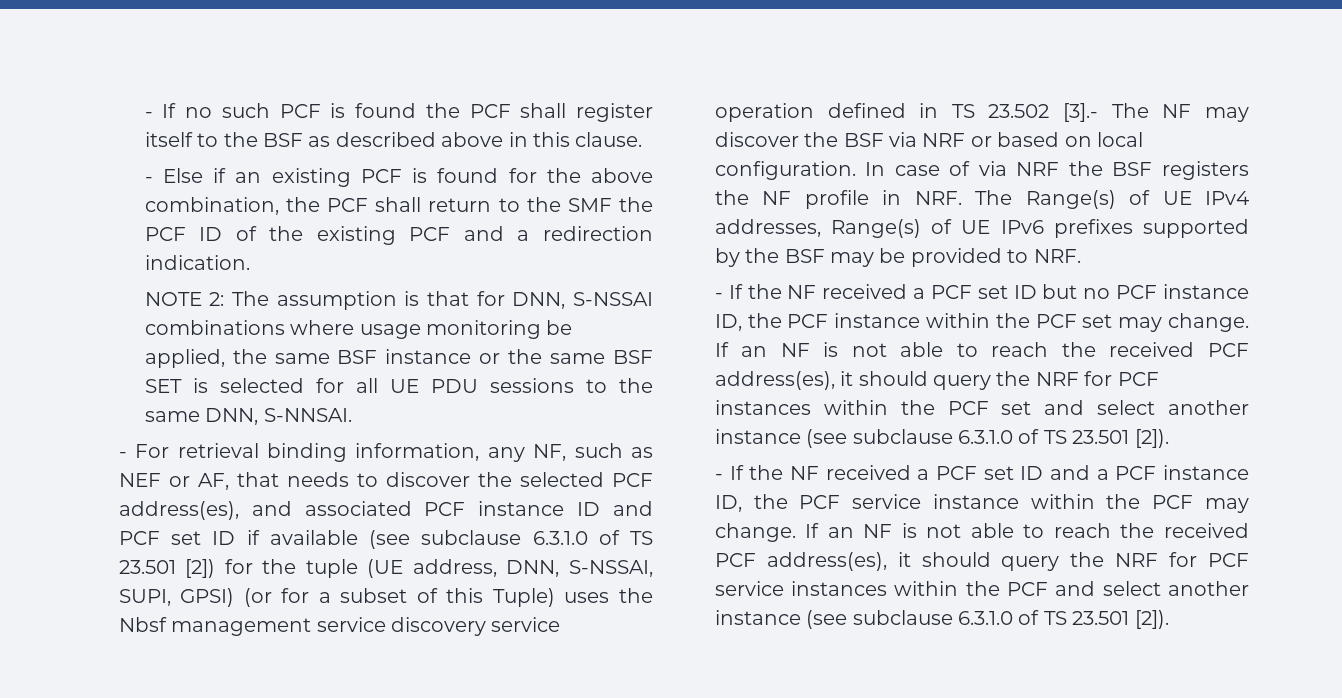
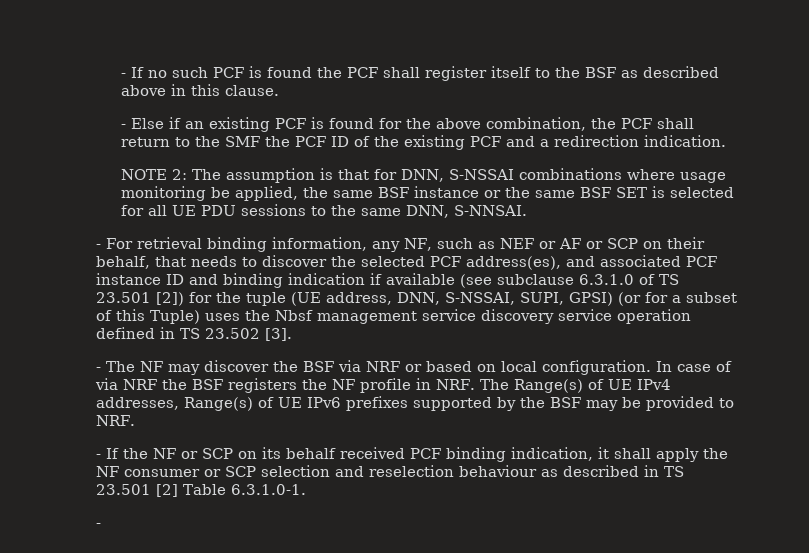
[197,473,229,490] AF, -> [559,237,706,249] [96,256,151,269] AF or SCP on their behalf,
[118,531,236,545] PCF set ID -> [223,273,366,288] binding indication
[1063,103,1099,122] [3].- -> [265,328,293,341] [96,367,102,372] [3]. // -
[822,284,1249,299] [714,313,1249,332] [714,342,1249,357] [714,371,1159,390] [714,400,1249,415] [714,429,1169,448] [714,465,1249,480] [714,494,1249,513] [714,523,1249,542] [714,552,1249,571] [714,581,1249,596] [714,610,1169,629] received a PCF set ID but no PCF instance ID, the PCF instance within the PCF set may change. If an NF is not able to reach the received PCF address(es), it should query the NRF for PCF instances within the PCF set and select another instance (see subclause 6.3.1.0 of TS 23.501 [2]). // - If the NF received a PCF set ID and a PCF instance ID, the PCF service instance within the PCF may change. If an NF is not able to reach the received PCF address(es), it should query the NRF for PCF service instances within the PCF and select another instance (see subclause 6.3.1.0 of TS 23.501 [2]). -> [181,447,729,462] [96,465,685,477] [96,484,307,497] [96,523,102,528] or SCP on its behalf received PCF binding indication, it shall apply the NF consumer or SCP selection and reselection behaviour as described in TS 23.501 [2] Table 6.3.1.0-1. // -

